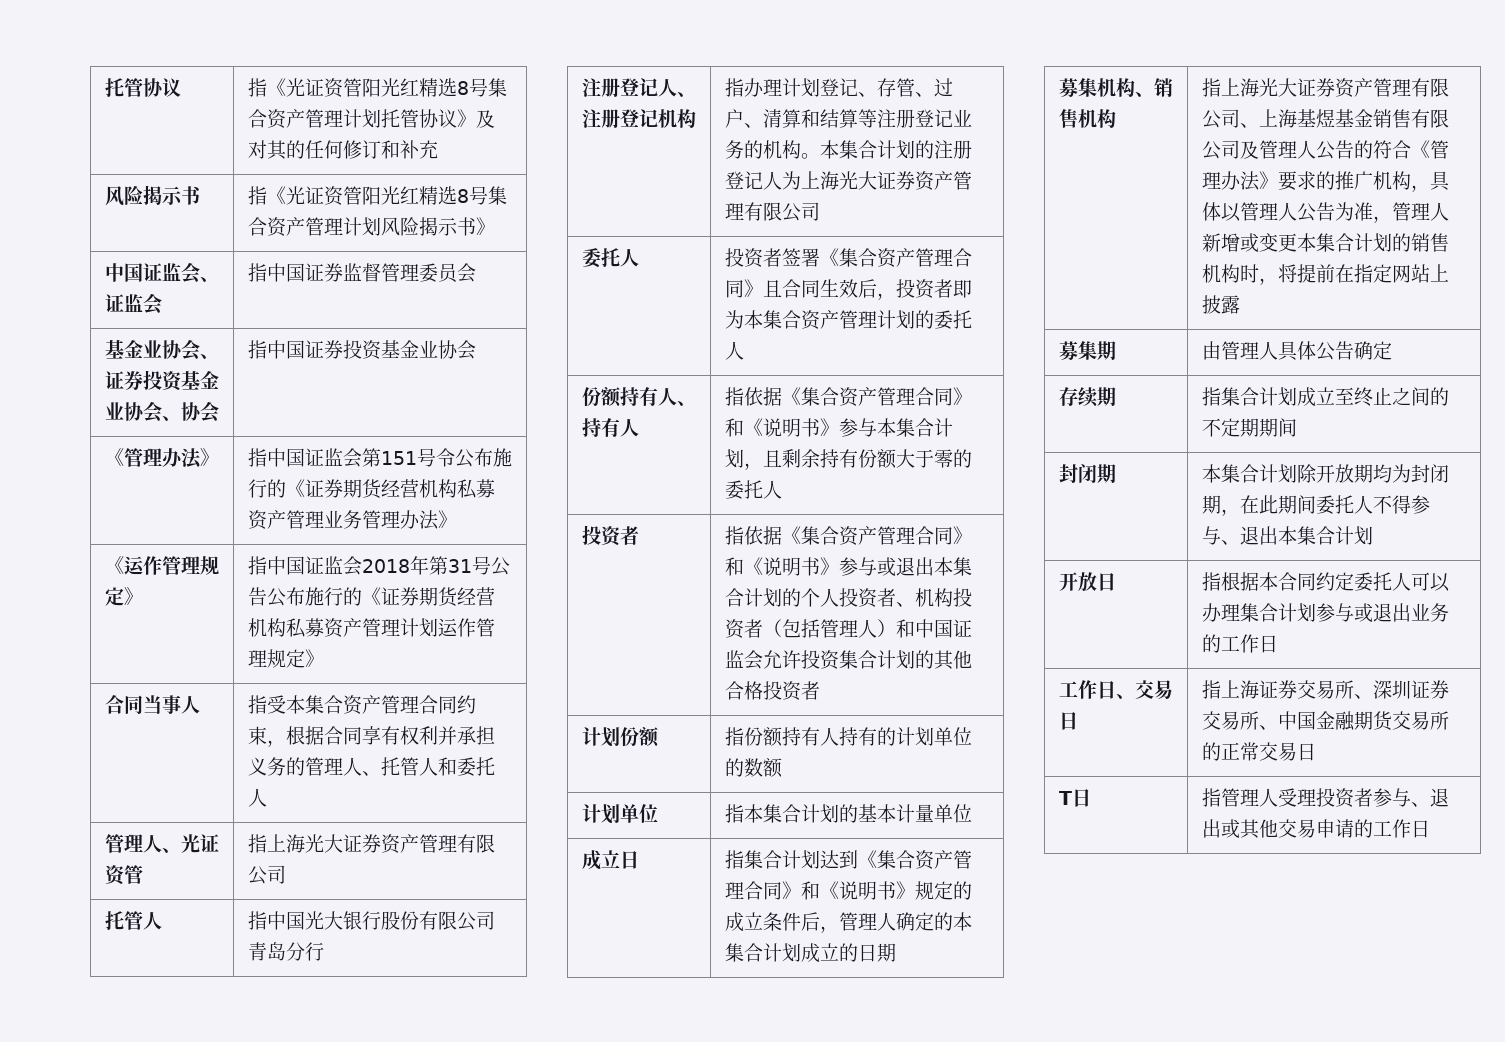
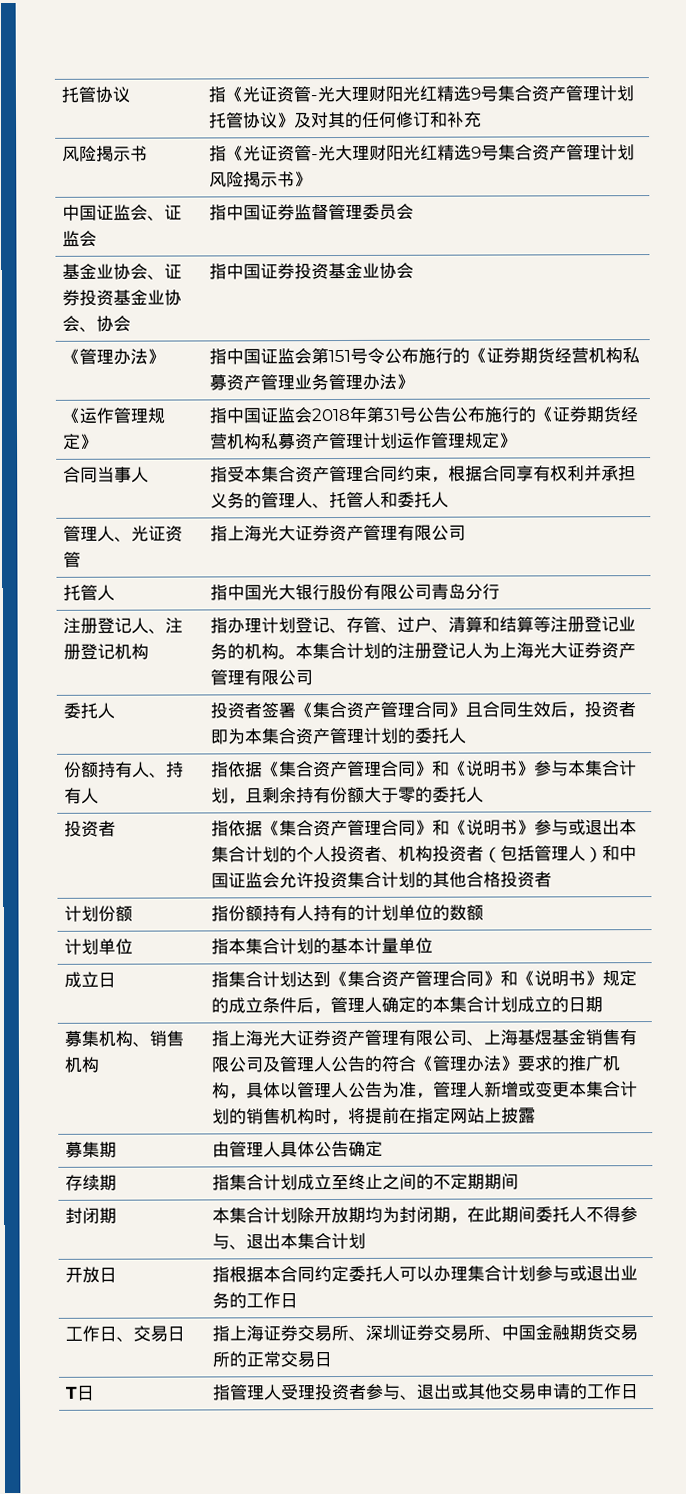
[361,78,469,97] 阳光红精选8 -> [310,85,482,103] -光大理财阳光红精选9
[361,186,469,205] 阳光红精选8 -> [311,144,483,162] -光大理财阳光红精选9

